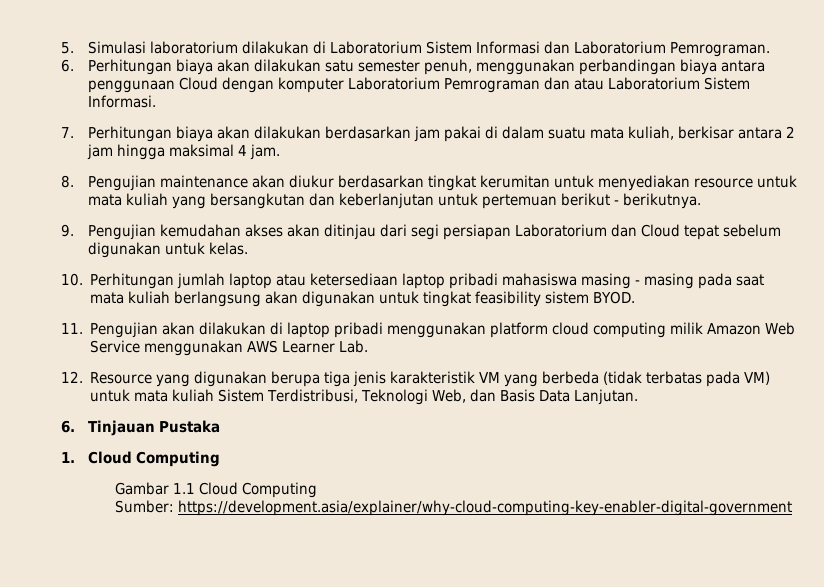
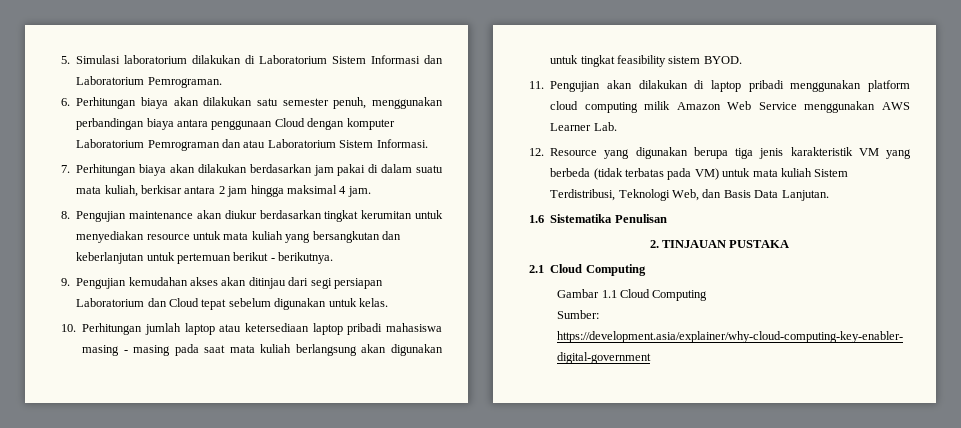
[61,420,221,436] [61,452,75,463] 6. Tinjauan Pustaka // 1. -> [529,214,667,223] [649,240,790,248] [529,265,544,273] 1.6 Sistematika Penulisan // 2. TINJAUAN PUSTAKA // 2.1

